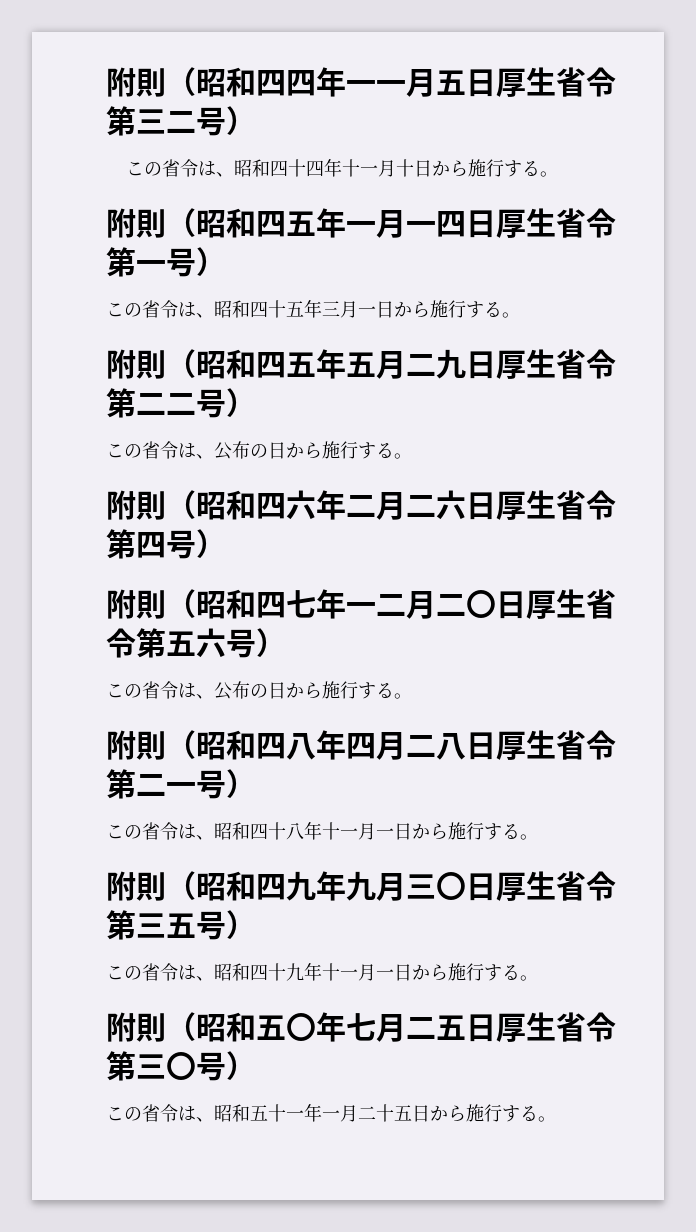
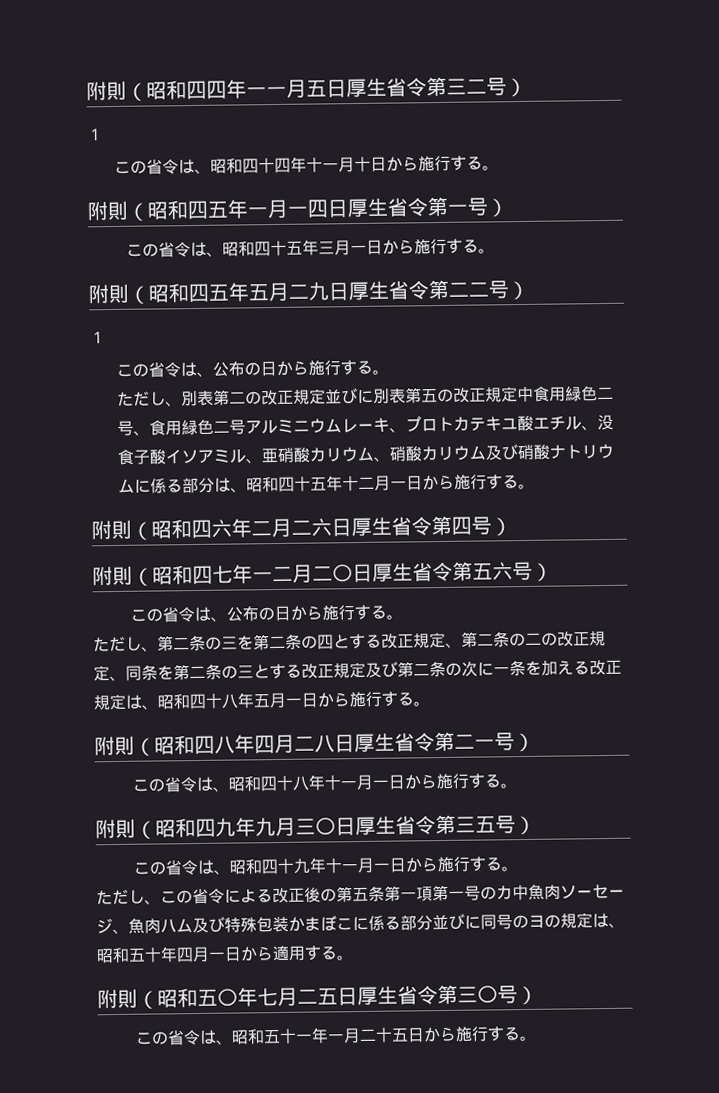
(256, 120) none -> [86,128,104,141] // １
[106,441,412,460] // この省令は、公布の日から施行する。 -> [89,331,106,344] [116,360,390,378] [117,385,615,407] [117,414,615,436] [117,443,615,465] [118,474,536,494] // １ // この省令は、公布の日から施行する。 // ただし、別表第二の改正規定並びに別表第五の改正規定中食用緑色二号、食用緑色二号アルミニウムレーキ、プロトカテキユ酸エチル、没食子酸イソアミル、亜硝酸カリウム、硝酸カリウム及び硝酸ナトリウムに係る部分は、昭和四十五年十二月一日から施行する。
(412, 696) none -> [93,631,606,652] [93,659,622,682] [93,691,430,711] // ただし、第二条の三を第二条の四とする改正規定、第二条の二の改正規定、同条を第二条の三とする改正規定及び第二条の次に一条を加える改正規定は、昭和四十八年五月一日から施行する。
(538, 978) none -> [96,883,625,905] [96,912,625,935] [96,944,354,964] // ただし、この省令による改正後の第五条第一項第一号のカ中魚肉ソーセージ、魚肉ハム及び特殊包装かまぼこに係る部分並びに同号のヨの規定は、昭和五十年四月一日から適用する。

